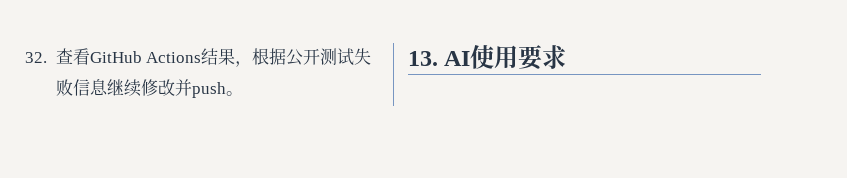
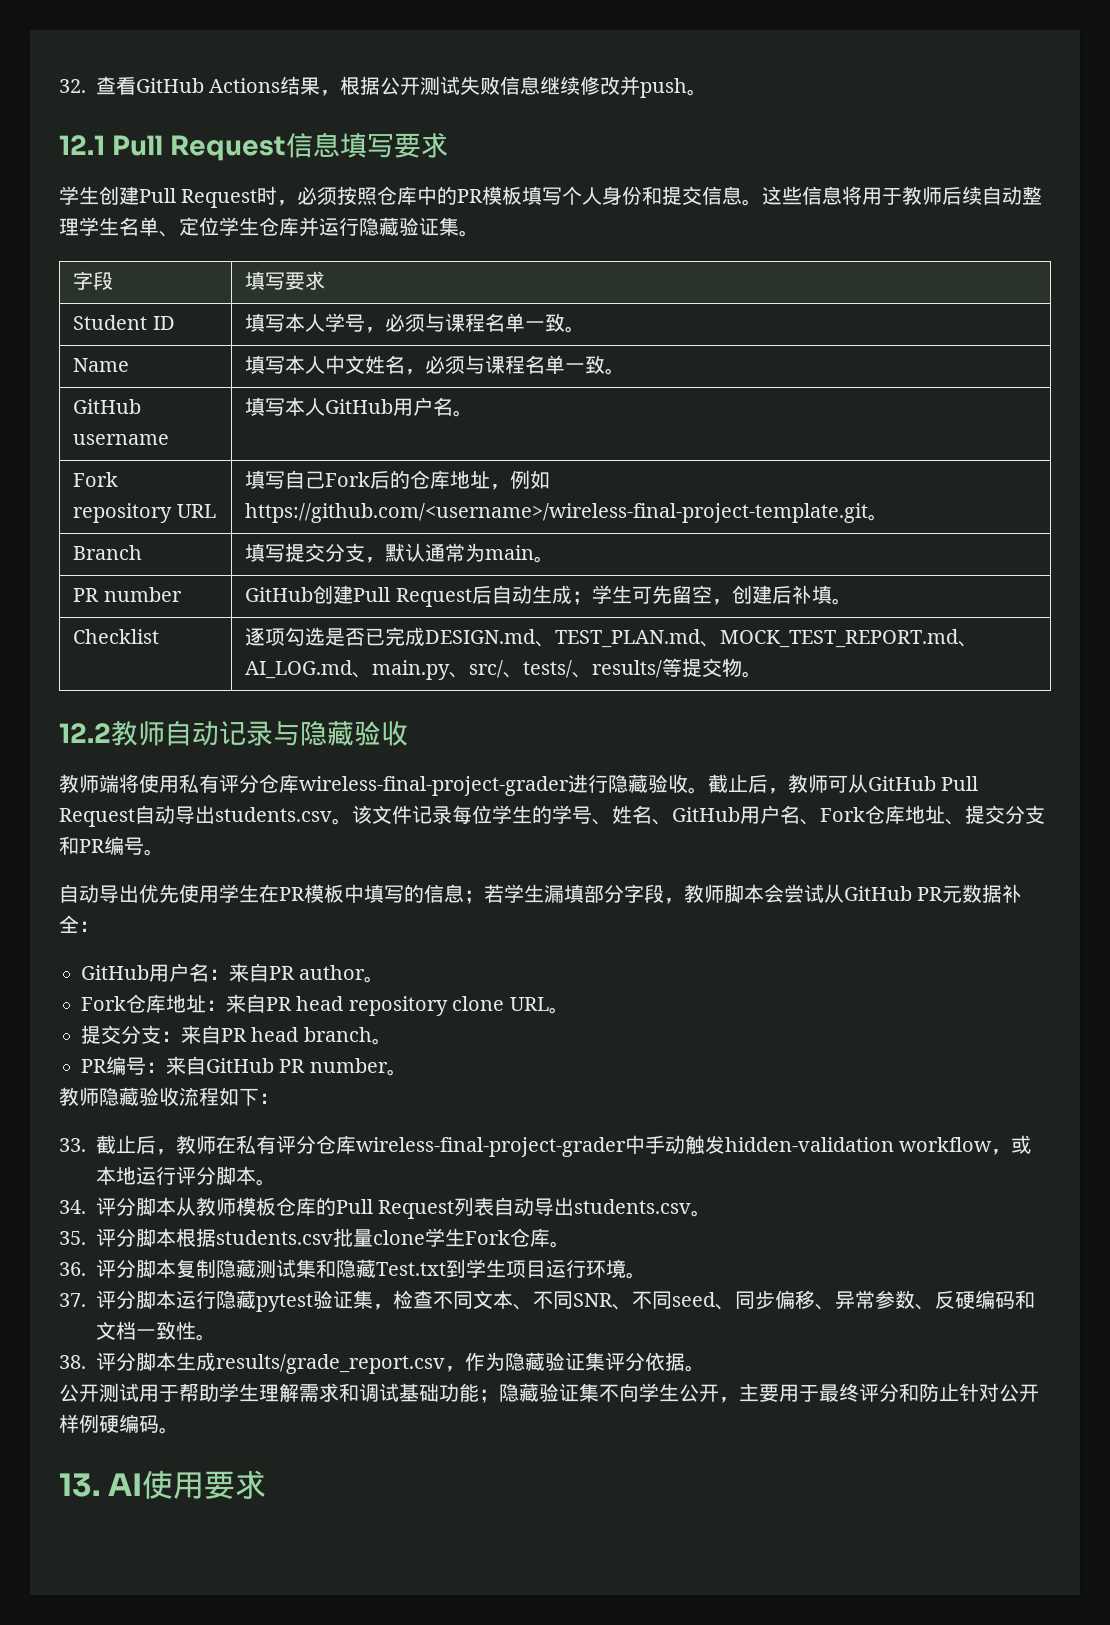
(243, 93) none -> [59,132,449,161] [59,186,1043,208] [59,217,479,237] [73,271,114,290] [245,271,326,290] [73,315,175,330] [245,313,586,333] [73,358,130,372] [245,355,626,375] [73,399,142,414] [73,434,170,445] [245,397,474,417] [73,472,119,487] [73,503,216,523] [245,470,551,490] [245,503,889,523] [73,545,143,560] [245,543,555,563] [73,587,182,602] [245,585,852,607] [73,629,160,644] [245,627,979,648] [245,658,763,680] [59,721,408,746] [59,774,979,796] [59,805,1045,827] [59,836,164,856] [59,884,1023,904] [59,915,99,934] [81,963,385,983] [81,994,569,1016] [81,1025,392,1045] [81,1056,407,1076] [59,1087,279,1106] [59,1135,1032,1157] [96,1166,276,1186] [59,1197,712,1219] [59,1228,570,1248] [59,1259,646,1279] [59,1290,1035,1312] [96,1321,216,1341] [59,1352,705,1374] [59,1383,1039,1403] [59,1414,179,1434] // 12.1 Pull Request信息填写要求 // 学生创建Pull Request时，必须按照仓库中的PR模板填写个人身份和提交信息。这些信息将用于教师后续自动整理学生名单、定位学生仓库并运行隐藏验证集。 // 字段 | 填写要求 // Student ID | 填写本人学号，必须与课程名单一致。 // Name | 填写本人中文姓名，必须与课程名单一致。 // GitHub username | 填写本人GitHub用户名。 // Fork repository URL | 填写自己Fork后的仓库地址，例如https://github.com/<username>/wireless-final-project-template.git。 // Branch | 填写提交分支，默认通常为main。 // PR number | GitHub创建Pull Request后自动生成；学生可先留空，创建后补填。 // Checklist | 逐项勾选是否已完成DESIGN.md、TEST_PLAN.md、MOCK_TEST_REPORT.md、AI_LOG.md、main.py、src/、tests/、results/等提交物。 // 12.2教师自动记录与隐藏验收 // 教师端将使用私有评分仓库wireless-final-project-grader进行隐藏验收。截止后，教师可从GitHub Pull Request自动导出students.csv。该文件记录每位学生的学号、姓名、GitHub用户名、Fork仓库地址、提交分支和PR编号。 // 自动导出优先使用学生在PR模板中填写的信息；若学生漏填部分字段，教师脚本会尝试从GitHub PR元数据补全： // GitHub用户名：来自PR author。 // Fork仓库地址：来自PR head repository clone URL。 // 提交分支：来自PR head branch。 // PR编号：来自GitHub PR number。 // 教师隐藏验收流程如下： // 33.截止后，教师在私有评分仓库wireless-final-project-grader中手动触发hidden-validation workflow，或本地运行评分脚本。 // 34.评分脚本从教师模板仓库的Pull Request列表自动导出students.csv。 // 35.评分脚本根据students.csv批量clone学生Fork仓库。 // 36.评分脚本复制隐藏测试集和隐藏Test.txt到学生项目运行环境。 // 37.评分脚本运行隐藏pytest验证集，检查不同文本、不同SNR、不同seed、同步偏移、异常参数、反硬编码和文档一致性。 // 38.评分脚本生成results/grade_report.csv，作为隐藏验证集评分依据。 // 公开测试用于帮助学生理解需求和调试基础功能；隐藏验证集不向学生公开，主要用于最终评分和防止针对公开样例硬编码。

